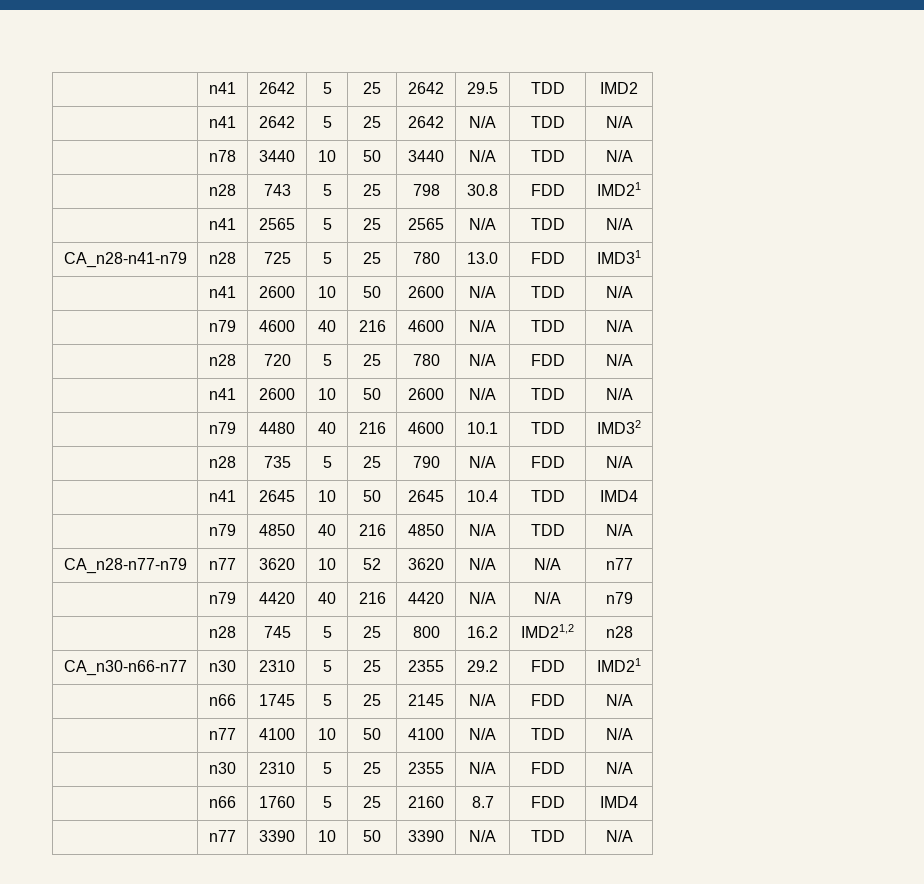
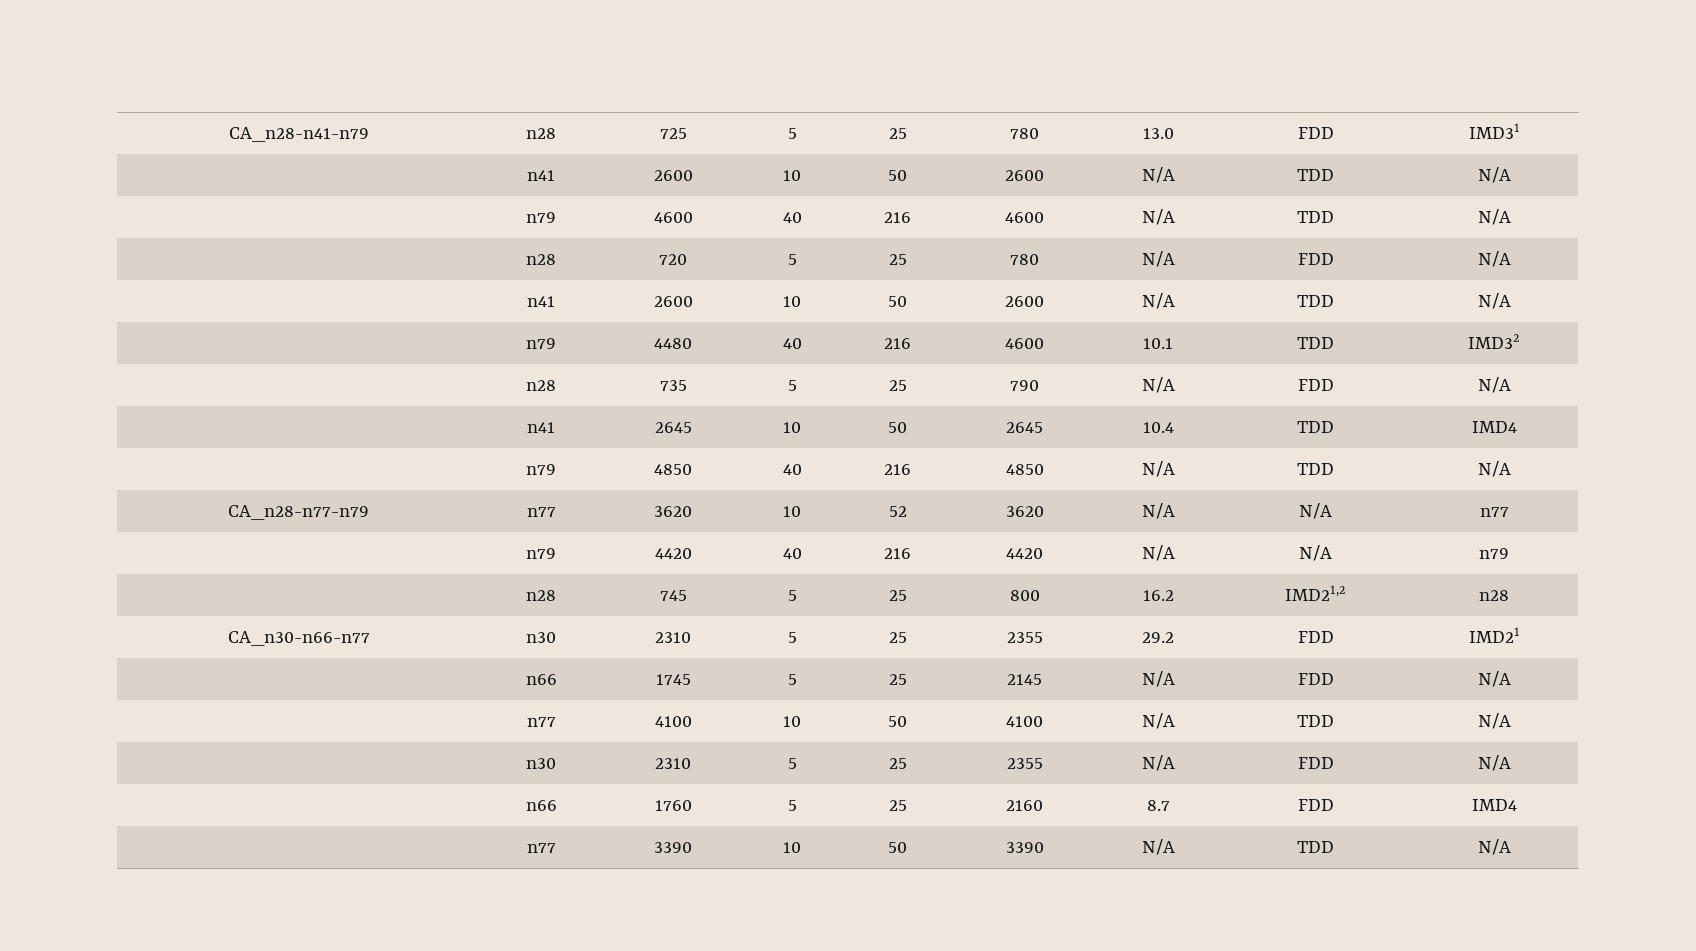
[209,82,236,94] [259,82,295,94] [322,82,332,94] [363,82,381,94] [408,82,444,94] [467,82,498,94] [530,82,565,94] [600,82,638,94] [209,116,236,128] [259,116,295,128] [322,116,332,128] [363,116,381,128] [408,116,444,128] [469,116,496,128] [530,116,565,128] [605,116,633,128] [209,150,236,162] [259,150,295,162] [318,150,336,162] [363,150,381,162] [408,150,444,162] [469,150,496,162] [530,150,565,162] [605,150,633,162] [209,184,236,196] [263,184,291,196] [322,184,332,196] [363,184,381,196] [412,184,440,196] [467,184,498,196] [530,184,565,196] [597,182,641,196] [209,218,236,230] [259,218,295,230] [322,218,332,230] [363,218,381,230] [408,218,444,230] [469,218,496,230] [530,218,565,230] [605,218,633,230] | n41 | 2642 | 5 | 25 | 2642 | 29.5 | TDD | IMD2 // | n41 | 2642 | 5 | 25 | 2642 | N/A | TDD | N/A // | n78 | 3440 | 10 | 50 | 3440 | N/A | TDD | N/A // | n28 | 743 | 5 | 25 | 798 | 30.8 | FDD | IMD21 // | n41 | 2565 | 5 | 25 | 2565 | N/A | TDD | N/A // -> (228, 134) none

